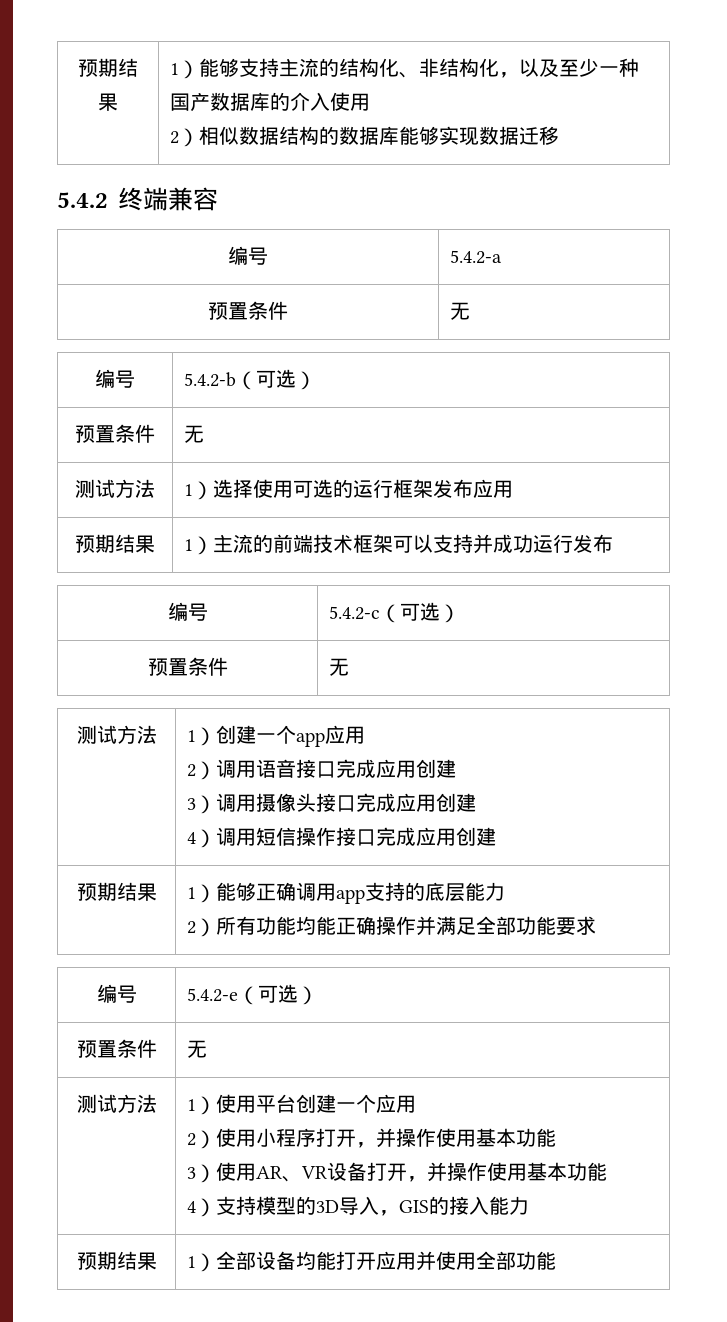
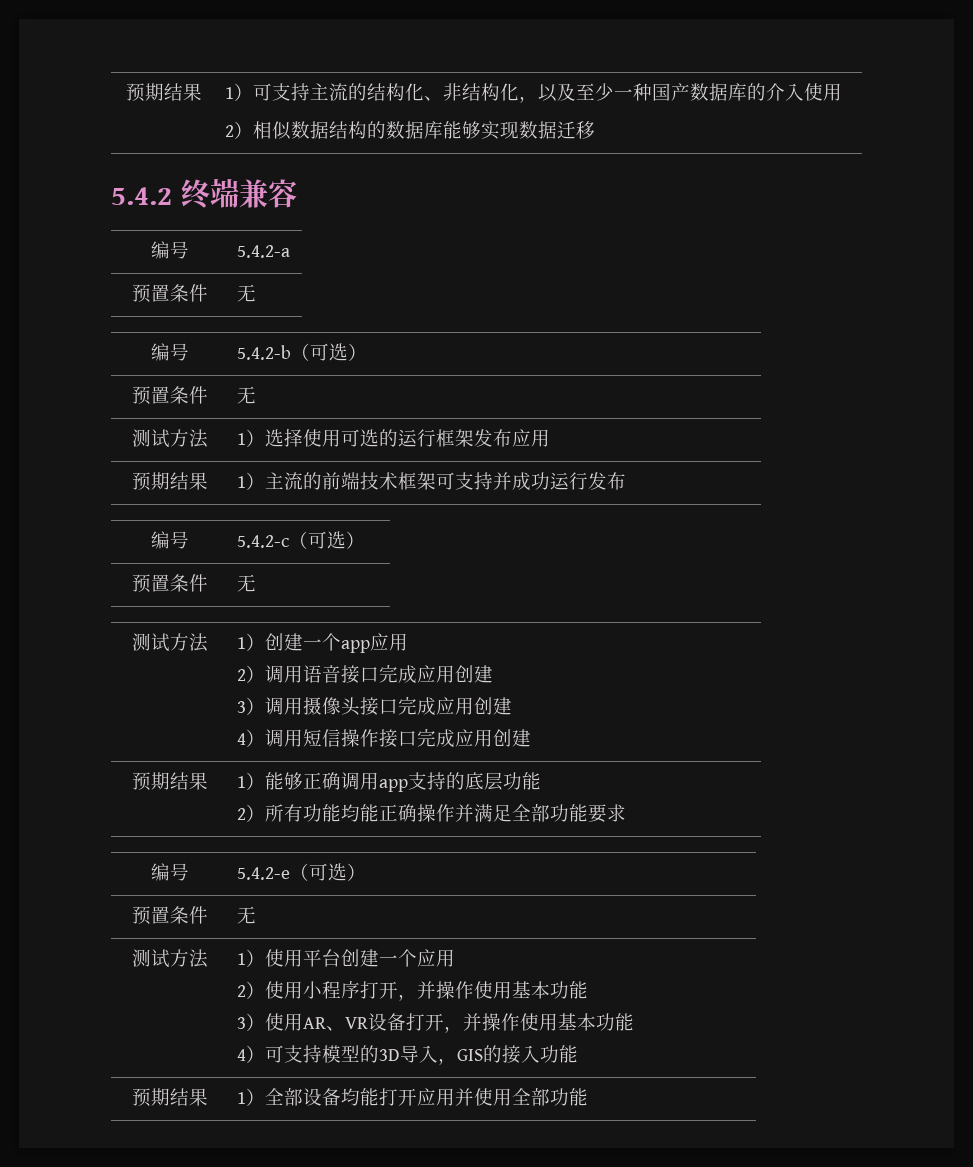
[78,58,138,77] [98,93,118,111] [170,58,240,79] 预期结果 | 1）能够 -> [125,83,202,102] [225,83,273,101] 预期结果 | 1）可
[413,534,434,553] 以 -> (456, 481) none
[465,882,506,901] 能力 -> [503,772,542,790] 功能
(217, 1207) none -> [265,1045,285,1063] 可
[489,1196,530,1215] 能力 -> [540,1045,579,1063] 功能

